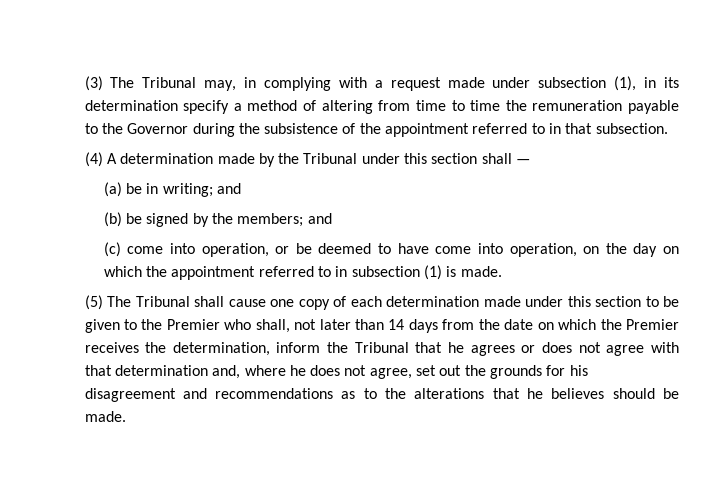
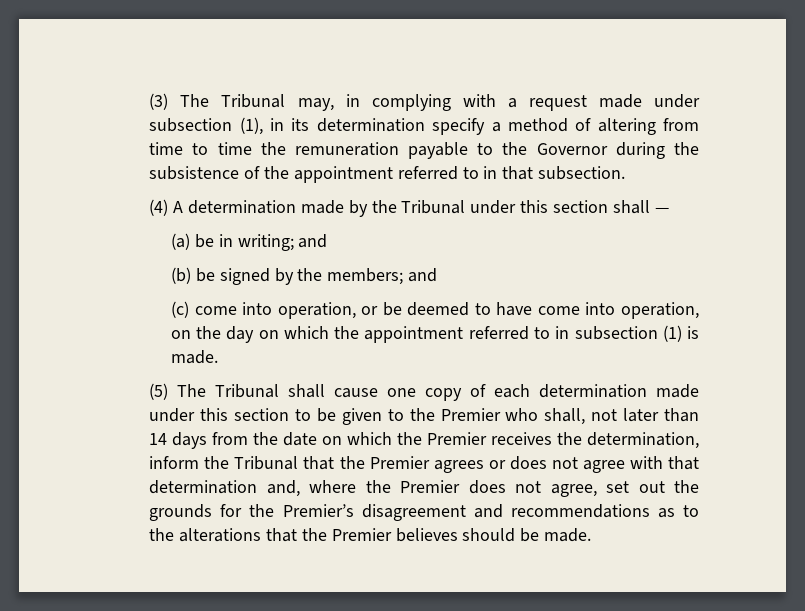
[448,342,465,353] he -> [339,456,430,469] the Premier
[289,365,306,376] he -> [365,480,461,493] the Premier
[569,365,588,376] his -> [249,504,354,517] the Premier’s
[527,388,544,399] he -> [301,528,392,541] the Premier

